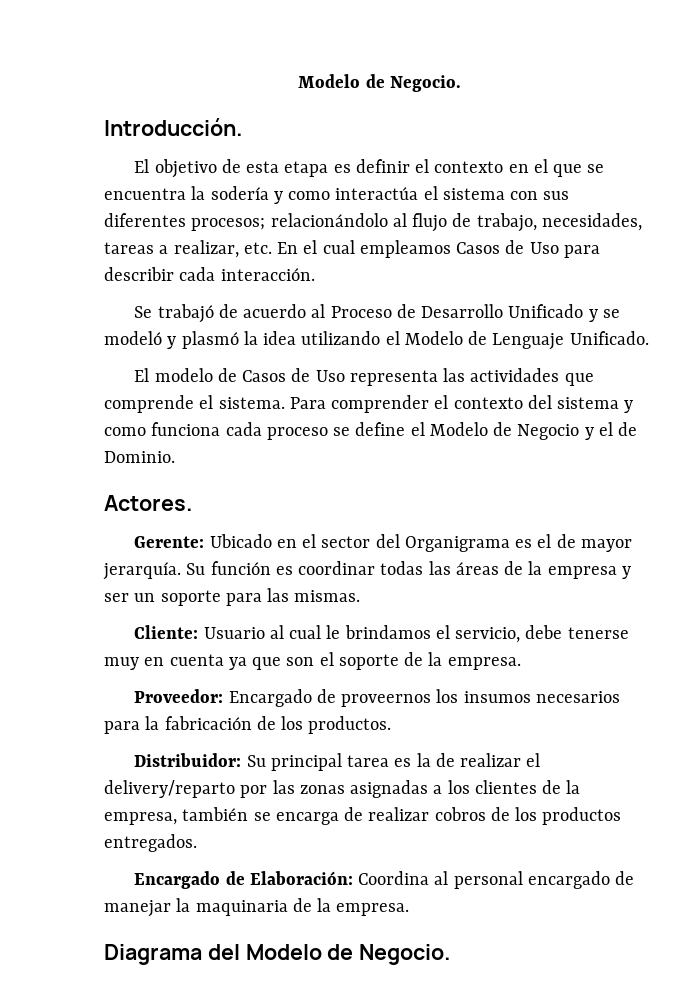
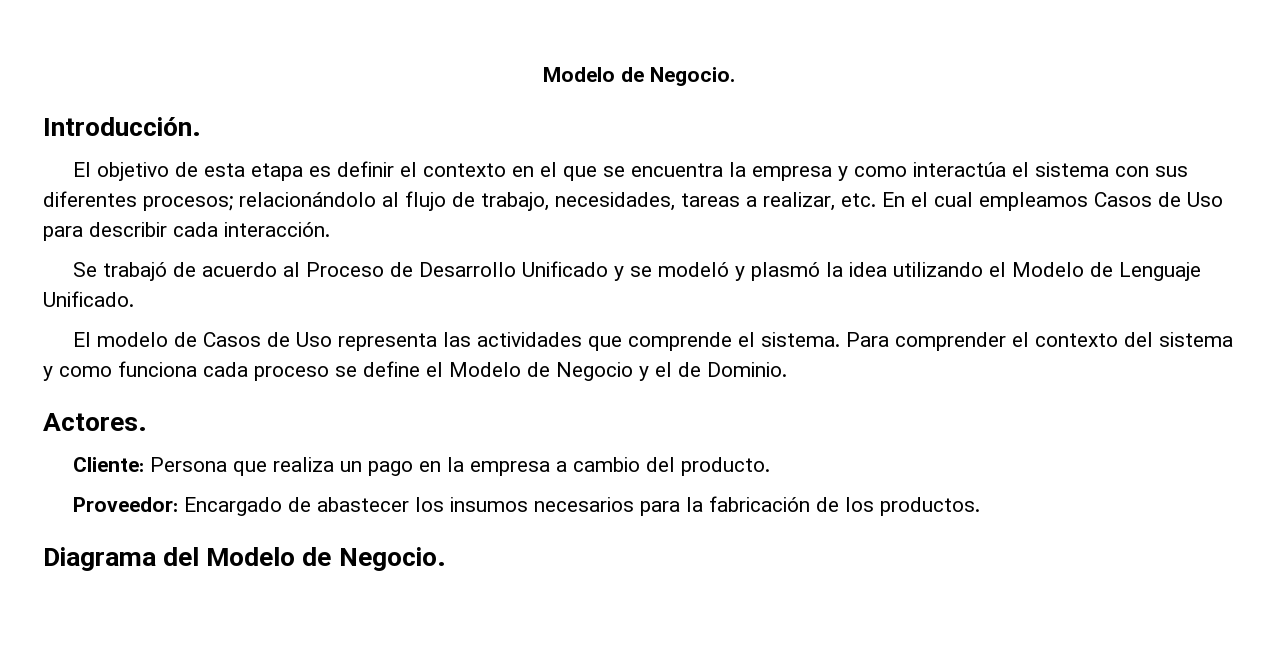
[210,186,269,200] sodería -> [751,166,832,181] empresa
[134,534,632,552] [103,561,631,580] [104,588,361,606] [134,625,629,643] [104,652,521,670] Gerente: Ubicado en el sector del Organigrama es el de mayor jerarquía. Su función es coordinar todas las áreas de la empresa y ser un soporte para las mismas. // Cliente: Usuario al cual le brindamos el servicio, debe tenerse muy en cuenta ya que son el soporte de la empresa. -> [72,457,770,476] Cliente: Persona que realiza un pago en la empresa a cambio del producto.
[341,694,432,707] proveernos -> [316,497,409,512] abastecer
[134,753,541,771] [104,780,581,798] [104,807,622,825] [104,834,197,852] [134,871,635,889] [104,898,410,917] // Distribuidor: Su principal tarea es la de realizar el delivery/reparto por las zonas asignadas a los clientes de la empresa, también se encarga de realizar cobros de los productos entregados. // Encargado de Elaboración: Coordina al personal encargado de manejar la maquinaria de la empresa. -> (980, 506) none

